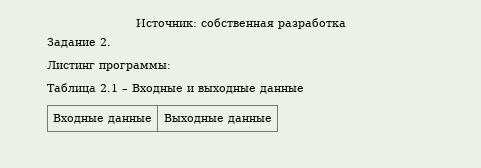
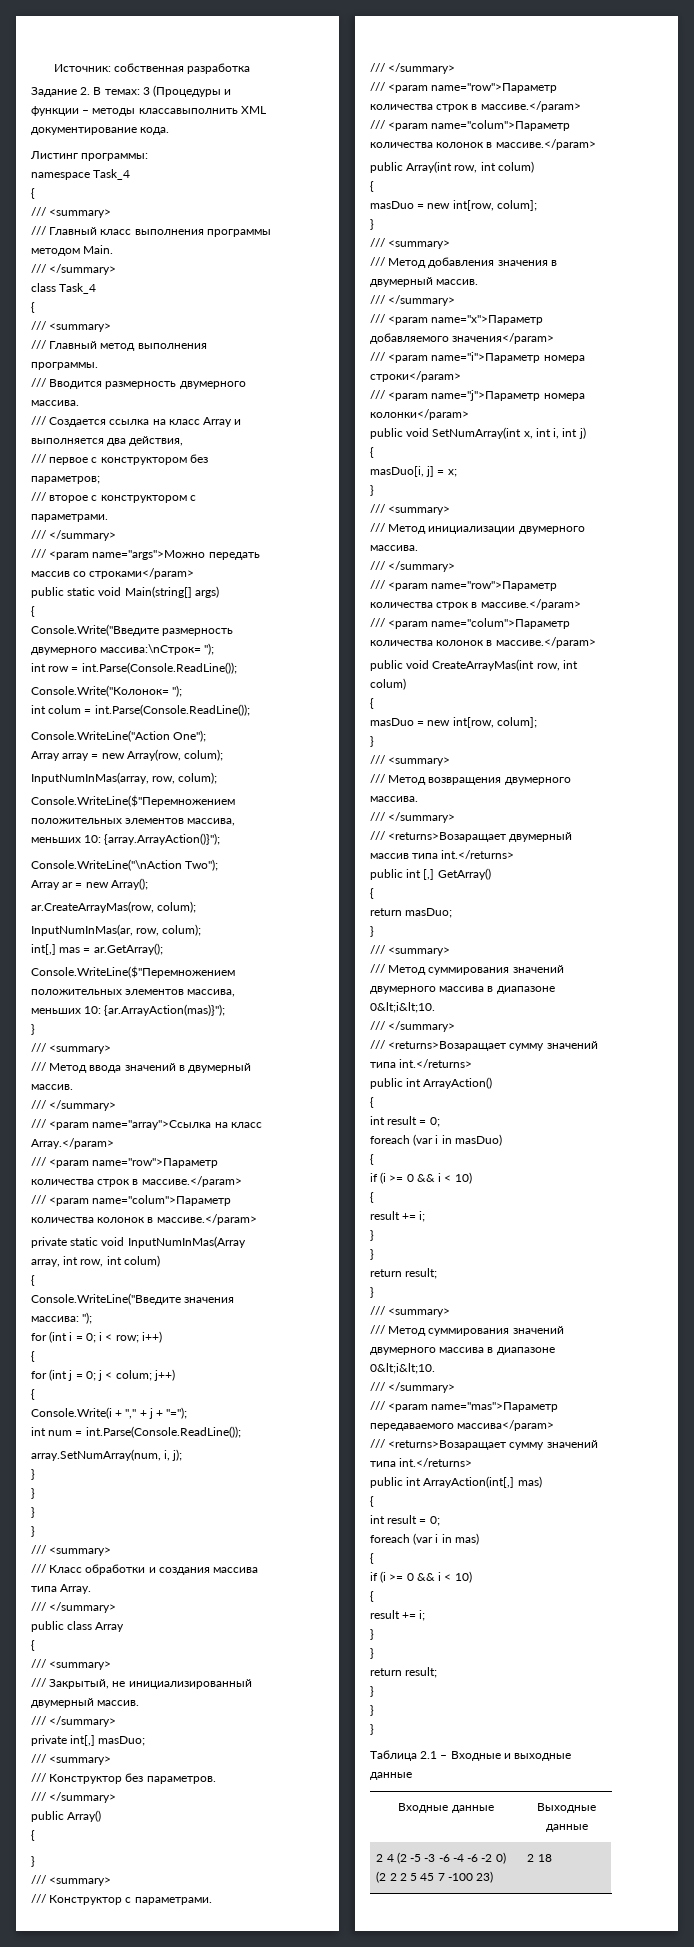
[47,61,171,71] // Листинг программы: -> [93,85,232,97] [31,106,266,116] [31,127,170,135] [30,151,149,161] [31,169,131,180] [31,188,35,199] [31,207,112,218] [31,226,271,237] [31,245,114,256] [31,264,117,275] [31,283,97,294] [31,302,35,313] [31,321,112,332] [31,340,207,351] [31,362,98,370] [31,378,246,389] [31,400,79,406] [31,416,242,427] [31,436,184,446] [31,454,208,465] [31,476,100,484] [31,492,196,503] [31,514,108,522] [31,530,117,541] [31,549,260,560] [31,568,195,579] [31,586,219,598] [31,606,35,617] [31,624,234,636] [31,643,215,655] [31,662,237,674] [31,685,183,697] [31,704,250,716] [31,730,207,742] [31,749,224,761] [31,772,218,784] [31,795,235,807] [31,818,236,826] [31,833,221,845] [31,859,219,871] [31,878,148,890] [31,901,197,913] [31,924,202,936] [31,943,163,955] [31,966,235,978] [31,989,236,997] [31,1004,226,1016] [31,1024,35,1035] [31,1043,112,1054] [31,1062,252,1073] [31,1084,73,1090] [31,1100,117,1111] [31,1119,262,1130] [31,1138,114,1149] [31,1157,219,1168] [31,1176,242,1187] [31,1195,232,1206] [31,1214,257,1225] [31,1236,246,1248] [31,1255,160,1267] [31,1275,35,1286] [31,1293,235,1305] [31,1312,93,1324] [31,1331,162,1343] [31,1351,35,1362] [31,1369,175,1381] [31,1389,35,1400] [31,1407,188,1419] [31,1426,241,1438] [31,1449,183,1461] [31,1469,35,1480] [31,1488,35,1499] [31,1507,35,1518] [31,1526,35,1537] [31,1545,112,1556] [31,1564,259,1575] [31,1584,92,1594] [31,1602,117,1613] [31,1621,125,1632] [31,1640,35,1651] [31,1659,112,1670] [31,1678,252,1689] [31,1698,140,1708] [31,1716,117,1727] [31,1735,146,1746] [31,1754,112,1765] [31,1773,216,1784] [31,1792,117,1803] [31,1810,102,1822] [31,1830,35,1841] [31,1856,35,1867] [31,1875,112,1886] [31,1894,212,1905] [370,63,456,74] [370,82,558,93] [370,101,581,112] [370,120,571,131] [370,139,596,150] [370,161,534,173] [370,181,374,192] [370,200,537,211] [370,219,374,230] [370,238,451,249] [370,257,557,268] [370,277,479,287] [370,295,456,306] [370,314,544,325] [370,333,555,344] [370,352,585,363] [370,371,461,382] [370,390,585,401] [370,409,469,420] [370,427,586,439] [370,447,374,458] [370,466,457,477] [370,485,374,496] [370,504,451,515] [370,523,585,534] [370,545,418,551] [370,561,456,572] [370,580,558,591] [370,599,581,610] [370,618,571,629] [370,637,596,648] [370,659,578,671] [370,678,406,690] [370,698,374,709] [370,717,537,728] [370,736,374,747] [370,755,451,766] [370,774,571,785] [370,796,418,802] [370,812,456,823] [370,831,573,842] [370,850,515,859] [370,868,491,880] [370,888,374,899] [370,908,453,918] [370,926,374,937] [370,945,451,956] [370,964,564,975] [370,986,555,994] [370,1002,435,1013] [370,1021,456,1032] [370,1040,598,1051] [370,1059,473,1068] [370,1077,493,1089] [370,1097,374,1108] [370,1116,440,1127] [370,1134,502,1146] [370,1154,374,1165] [370,1172,472,1184] [370,1192,374,1203] [370,1211,426,1222] [370,1230,374,1241] [370,1249,374,1260] [370,1268,438,1279] [370,1287,374,1298] [370,1306,451,1317] [370,1325,564,1336] [370,1347,555,1355] [370,1363,435,1374] [370,1382,456,1393] [370,1401,559,1412] [370,1420,555,1431] [370,1439,598,1450] [370,1458,473,1467] [370,1476,542,1488] [370,1496,374,1507] [370,1515,440,1526] [370,1533,479,1545] [370,1553,374,1564] [370,1571,472,1583] [370,1591,374,1602] [370,1610,426,1621] [370,1629,374,1640] [370,1648,374,1659] [370,1667,438,1678] [370,1686,374,1697] [370,1705,374,1716] [370,1724,374,1735] В темах: 3 (Процедуры и функции – методы классавыполнить XML документирование кода. // Листинг программы: // namespace Task_4 // { // /// <summary> // /// Главный класс выполнения программы методом Main. // /// </summary> // class Task_4 // { // /// <summary> // /// Главный метод выполнения программы. // /// Вводится размерность двумерного массива. // /// Создается ссылка на класс Array и выполняется два действия, // /// первое с конструктором без параметров; // /// второе с конструктором с параметрами. // /// </summary> // /// <param name="args">Можно передать массив со строками</param> // public static void Main(string[] args) // { // Console.Write("Введите размерность двумерного массива:\nСтрок= "); // int row = int.Parse(Console.ReadLine()); // Console.Write("Колонок= "); // int colum = int.Parse(Console.ReadLine()); // Console.WriteLine("Action One"); // Array array = new Array(row, colum); // InputNumInMas(array, row, colum); // Console.WriteLine($"Перемножением положительных элементов массива, меньших 10: {array.ArrayAction()}"); // Console.WriteLine("\nAction Two"); // Array ar = new Array(); // ar.CreateArrayMas(row, colum); // InputNumInMas(ar, row, colum); // int[,] mas = ar.GetArray(); // Console.WriteLine($"Перемножением положительных элементов массива, меньших 10: {ar.ArrayAction(mas)}"); // } // /// <summary> // /// Метод ввода значений в двумерный массив. // /// </summary> // /// <param name="array">Ссылка на класс Array.</param> // /// <param name="row">Параметр количества строк в массиве.</param> // /// <param name="colum">Параметр количества колонок в массиве.</param> // private static void InputNumInMas(Array array, int row, int colum) // { // Console.WriteLine("Введите значения массива: "); // for (int i = 0; i < row; i++) // { // for (int j = 0; j < colum; j++) // { // Console.Write(i + "," + j + "="); // int num = int.Parse(Console.ReadLine()); // array.SetNumArray(num, i, j); // } // } // } // } // /// <summary> // /// Класс обработки и создания массива типа Array. // /// </summary> // public class Array // { // /// <summary> // /// Закрытый, не инициализированный двумерный массив. // /// </summary> // private int[,] masDuo; // /// <summary> // /// Конструктор без параметров. // /// </summary> // public Array() // { // } // /// <summary> // /// Конструктор с параметрами. // /// </summary> // /// <param name="row">Параметр количества строк в массиве.</param> // /// <param name="colum">Параметр количества колонок в массиве.</param> // public Array(int row, int colum) // { // masDuo = new int[row, colum]; // } // /// <summary> // /// Метод добавления значения в двумерный массив. // /// </summary> // /// <param name="x">Параметр добавляемого значения</param> // /// <param name="i">Параметр номера строки</param> // /// <param name="j">Параметр номера колонки</param> // public void SetNumArray(int x, int i, int j) // { // masDuo[i, j] = x; // } // /// <summary> // /// Метод инициализации двумерного массива. // /// </summary> // /// <param name="row">Параметр количества строк в массиве.</param> // /// <param name="colum">Параметр количества колонок в массиве.</param> // public void CreateArrayMas(int row, int colum) // { // masDuo = new int[row, colum]; // } // /// <summary> // /// Метод возвращения двумерного массива. // /// </summary> // /// <returns>Возаращает двумерный массив типа int.</returns> // public int [,] GetArray() // { // return masDuo; // } // /// <summary> // /// Метод суммирования значений двумерного массива в диапазоне 0&lt;i&lt;10. // /// </summary> // /// <returns>Возаращает сумму значений типа int.</returns> // public int ArrayAction() // { // int result = 0; // foreach (var i in masDuo) // { // if (i >= 0 && i < 10) // { // result += i; // } // } // return result; // } // /// <summary> // /// Метод суммирования значений двумерного массива в диапазоне 0&lt;i&lt;10. // /// </summary> // /// <param name="mas">Параметр передаваемого массива</param> // /// <returns>Возаращает сумму значений типа int.</returns> // public int ArrayAction(int[,] mas) // { // int result = 0; // foreach (var i in mas) // { // if (i >= 0 && i < 10) // { // result += i; // } // } // return result; // } // } // }
(272, 120) none -> [376,1852,506,1864] [376,1871,494,1883] [527,1854,552,1862] // 2 4 (2 -5 -3 -6 -4 -6 -2 0) (2 2 2 5 45 7 -100 23) | 2 18

